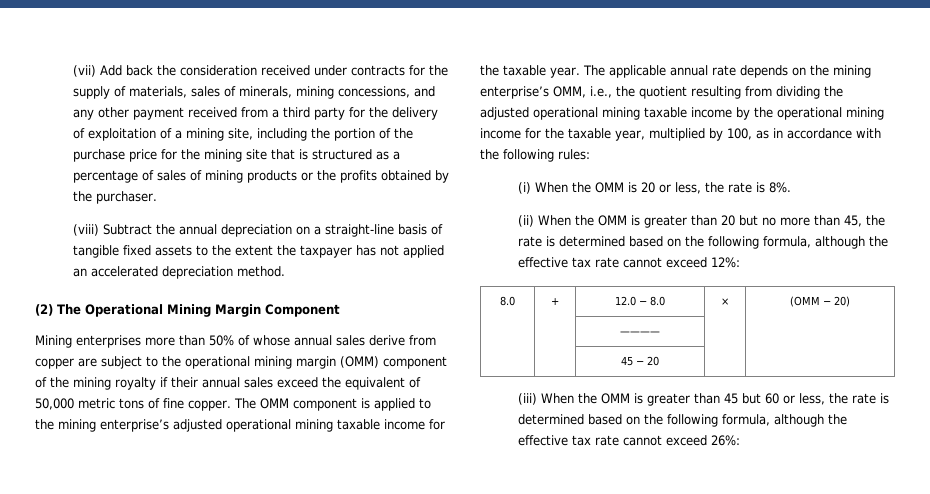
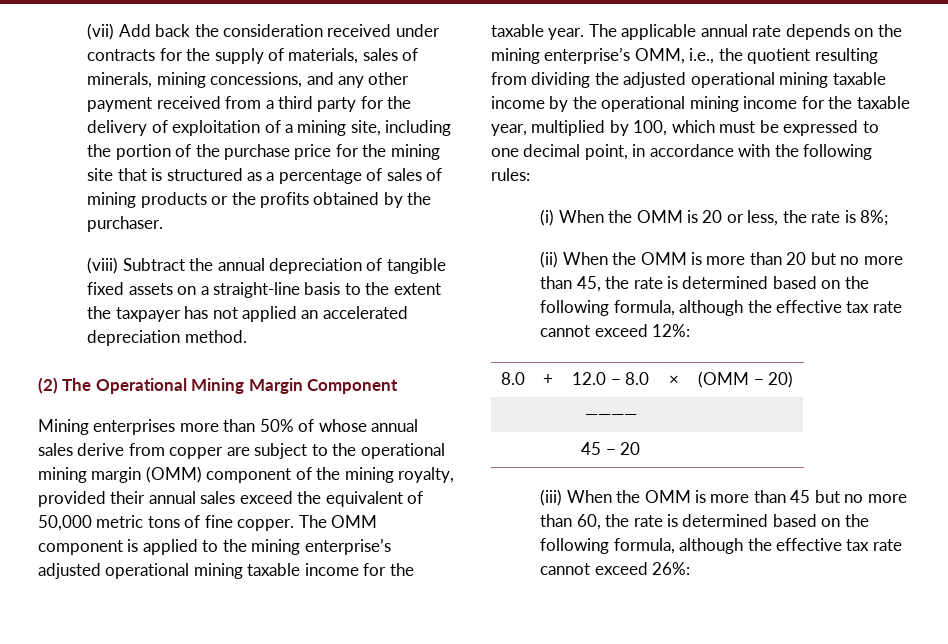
[296,224,444,237] [73,245,193,258] on a straight-line basis of tangible fixed assets -> [366,258,446,274] [87,282,341,298] of tangible fixed assets on a straight-line basis
[115,377,168,390] royalty if -> [398,467,455,483] [38,491,106,507] royalty, provided
[756,130,769,139] as -> [671,120,879,136] [491,144,628,160] which must be expressed to one decimal point,
[769,182,792,193] 8%. -> [860,210,889,226] 8%;
[644,215,688,228] greater -> [706,256,746,265] more
[647,393,691,406] greater -> [710,494,750,503] more
[765,393,826,405] 60 or less, -> [844,494,907,503] [540,514,601,530] no more than 60,

